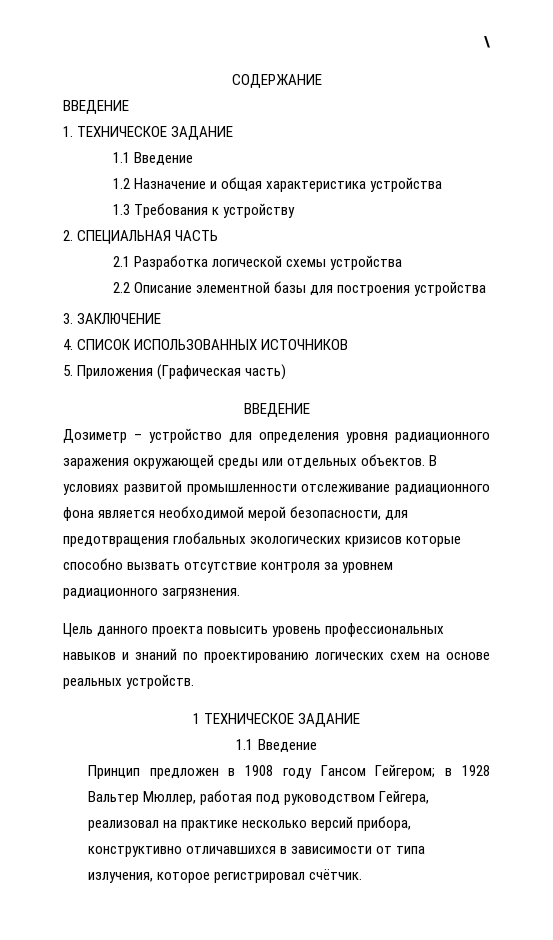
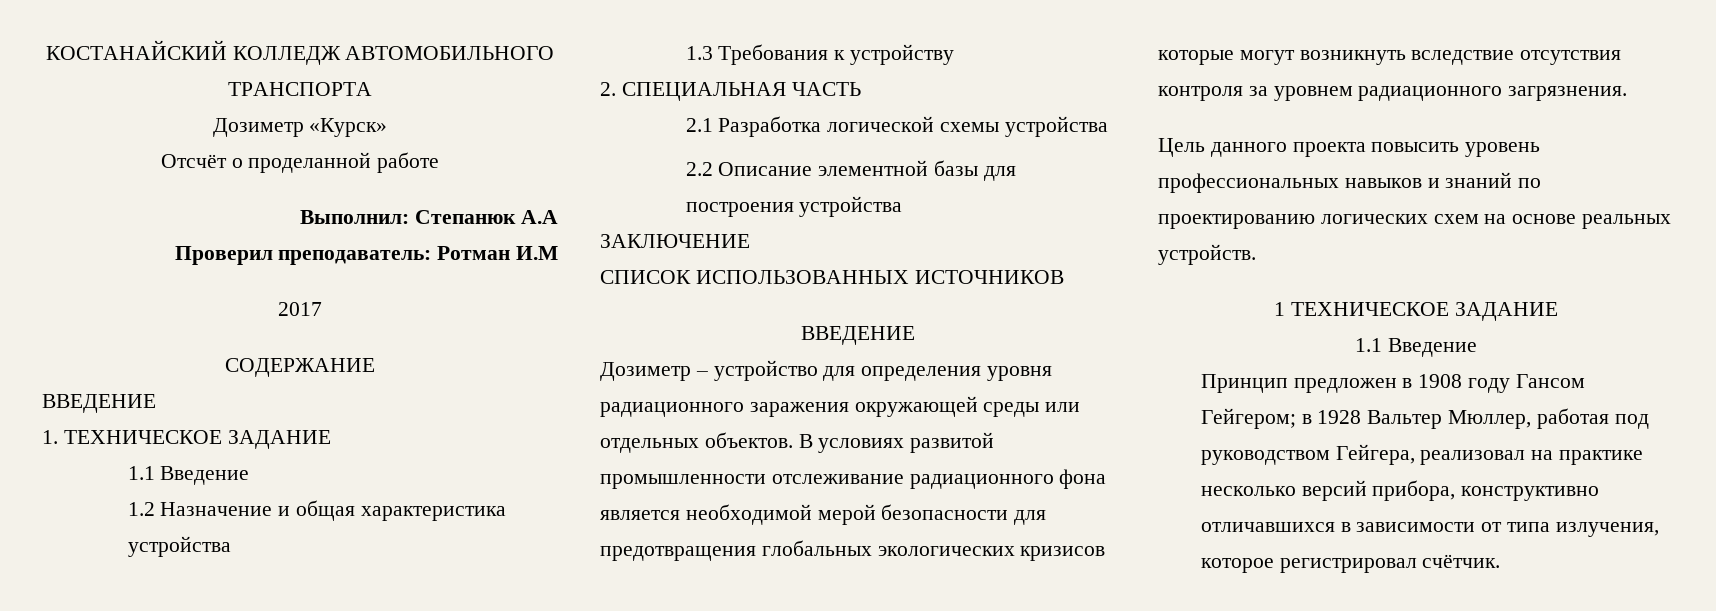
[484,36,490,48] \ -> [45,40,555,65] [228,82,372,96] [212,118,388,137] [160,152,440,173] [300,210,558,224] [174,246,558,265] [278,302,322,316] КОСТАНАЙСКИЙ КОЛЛЕДЖ АВТОМОБИЛЬНОГО ТРАНСПОРТА // Дозиметр «Курск» // Отсчёт о проделанной работе // Выполнил: Степанюк А.А // Проверил преподаватель: Ротман И.М // 2017
[63,313,73,324] 3. -> (903, 206) none
[63,339,73,350] 4. -> (750, 241) none
[63,364,287,380] // 5. Приложения (Графическая часть) -> (1064, 277) none
[290,506,382,520] безопасности, -> [881,504,1009,520] безопасности
[63,558,258,573] способно вызвать отсутствие -> [1239,50,1622,65] могут возникнуть вследствие отсутствия

